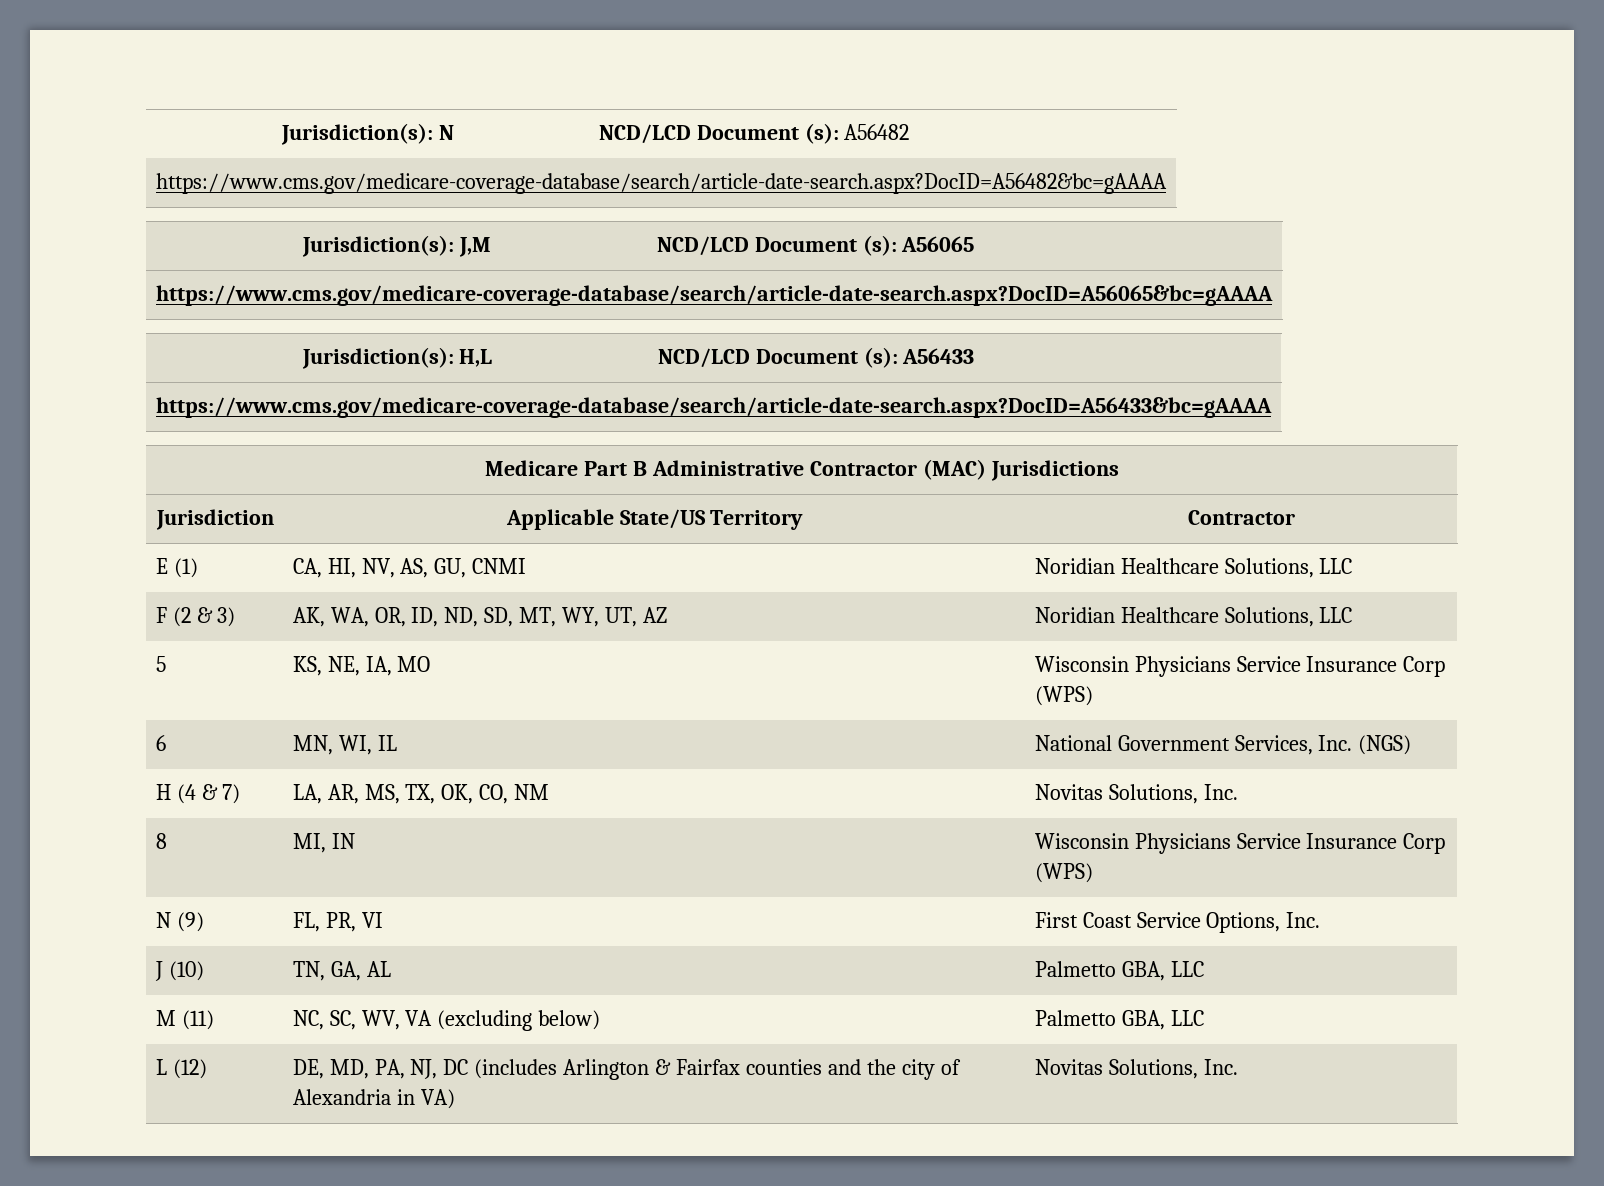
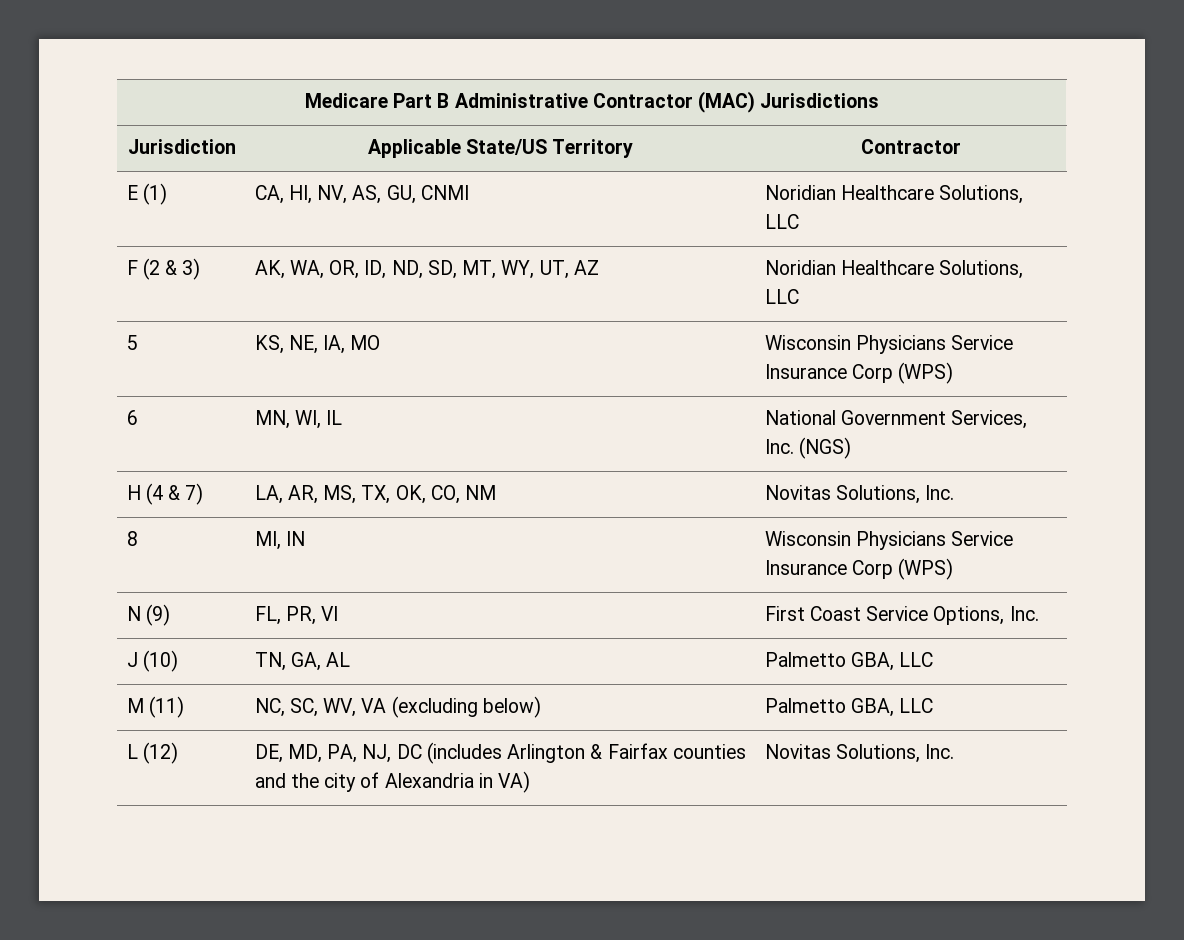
[281,123,454,145] [598,123,910,144] [155,173,1167,194] [302,235,491,257] [656,235,975,256] [155,285,1273,306] [301,347,493,369] [657,347,975,368] [155,397,1272,418] Jurisdiction(s): N | NCD/LCD Document (s): A56482 // https://www.cms.gov/medicare-coverage-database/search/article-date-search.aspx?DocID=A56482&bc=gAAAA // Jurisdiction(s): J,M | NCD/LCD Document (s): A56065 // https://www.cms.gov/medicare-coverage-database/search/article-date-search.aspx?DocID=A56065&bc=gAAAA // Jurisdiction(s): H,L | NCD/LCD Document (s): A56433 // https://www.cms.gov/medicare-coverage-database/search/article-date-search.aspx?DocID=A56433&bc=gAAAA // -> (304, 100) none

